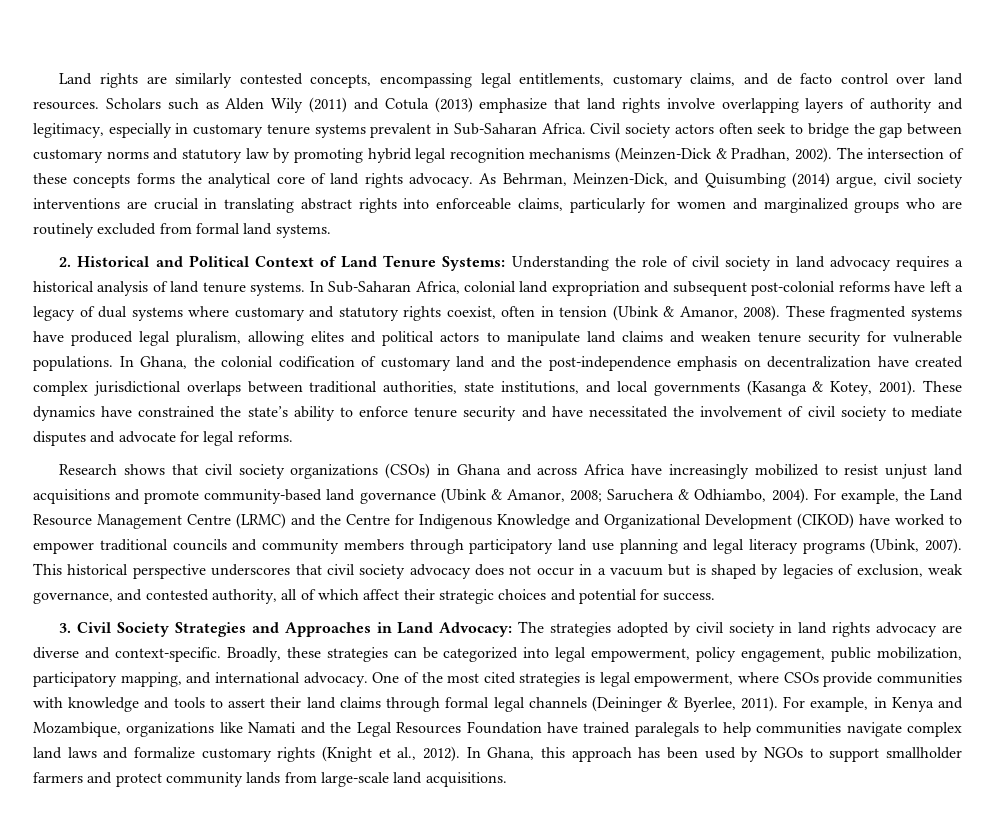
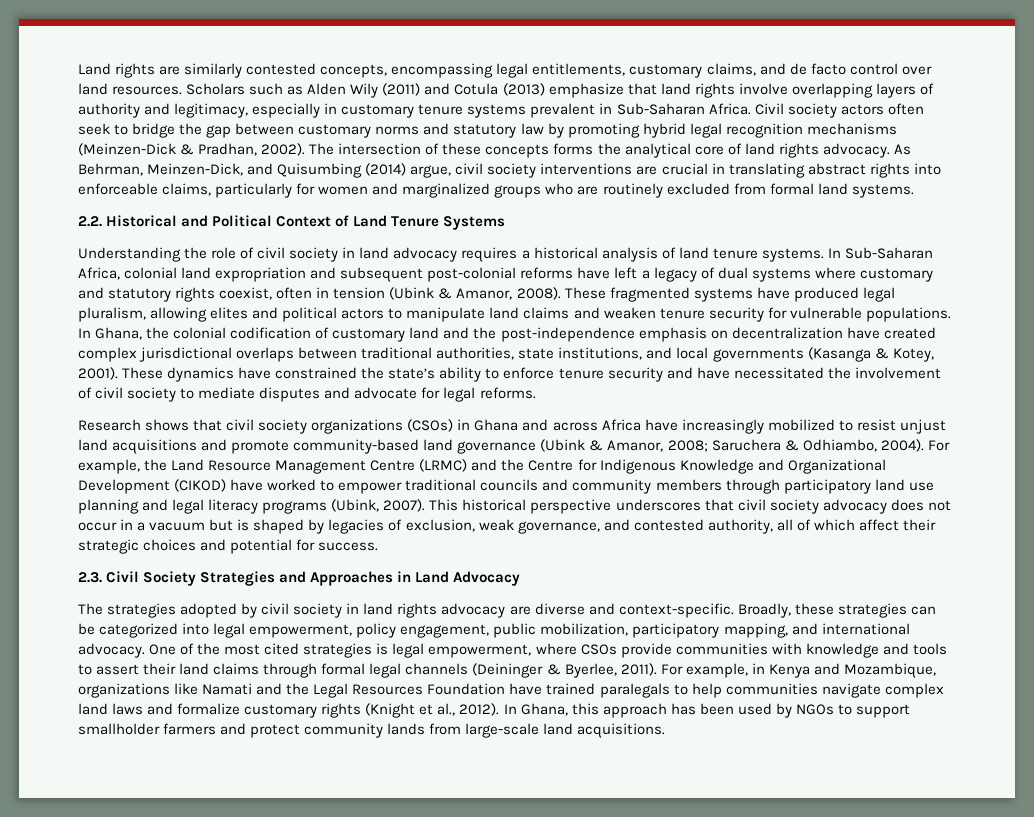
[59,257,72,267] 2. -> [78,216,102,227] 2.2.
[442,256,506,271] Systems: -> [443,216,506,230] Systems //
[59,623,72,633] 3. -> [78,572,102,583] 2.3.
[439,622,513,637] Advocacy: -> [453,571,521,586] Advocacy //

